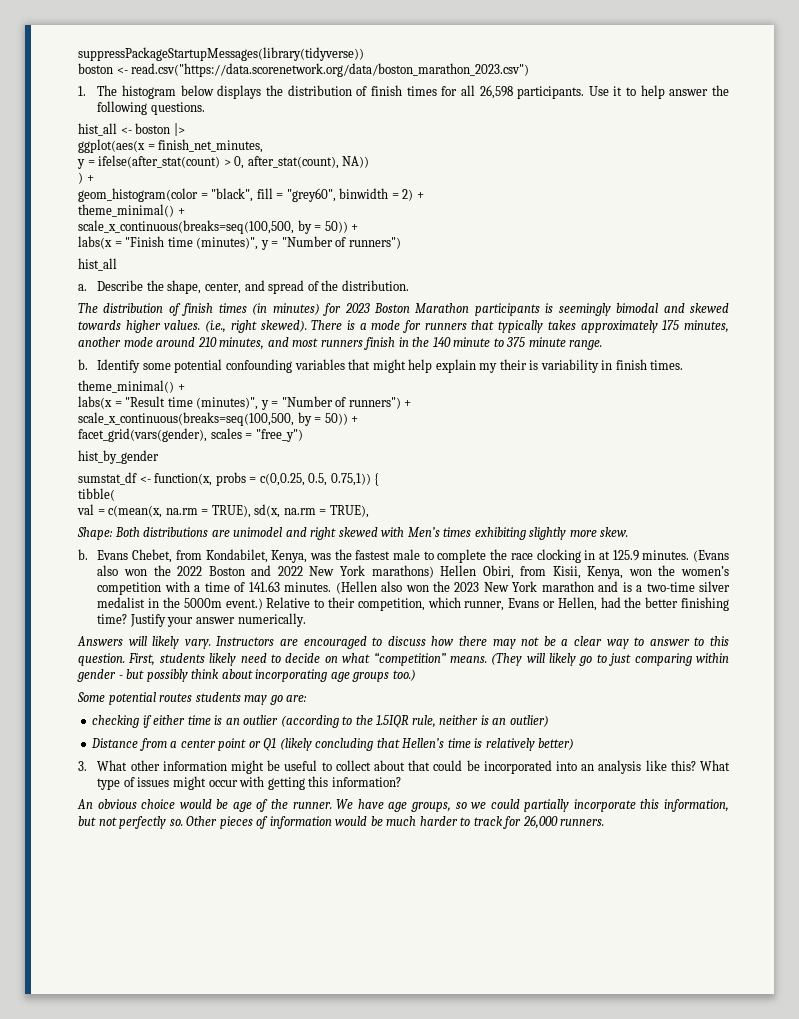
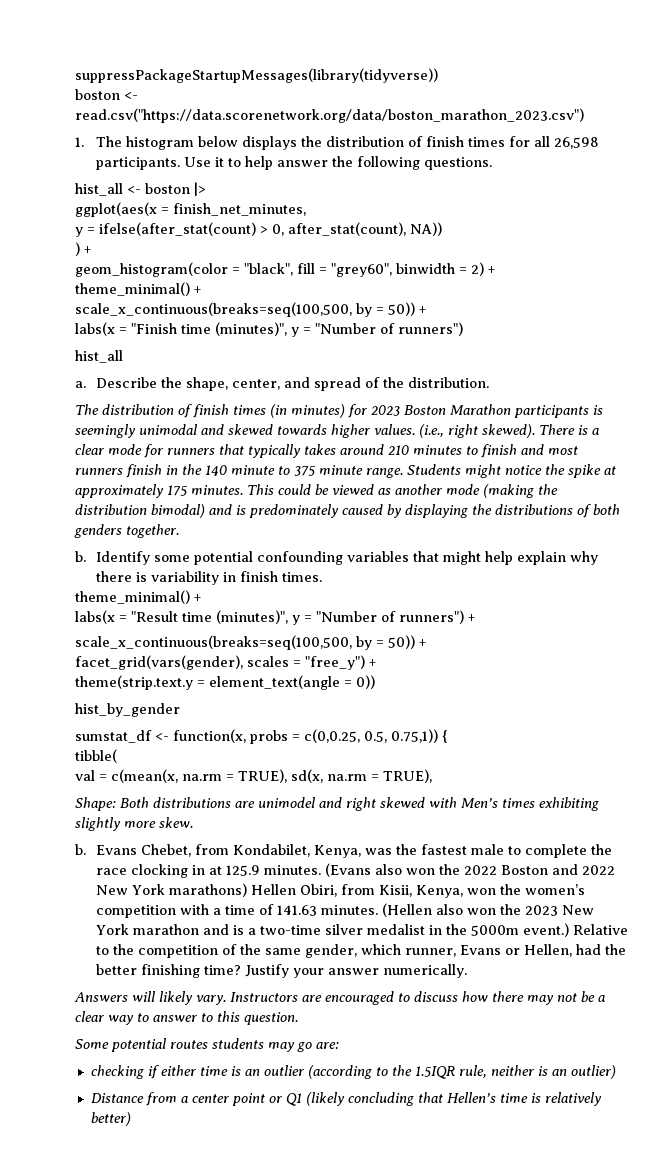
[616,303,659,313] bimodal -> [139,424,198,435] unimodal
(367, 326) none -> [75,444,105,455] clear
[580,320,729,333] [78,337,265,350] approximately 175 minutes, another mode around 210 minutes, -> [340,444,517,458] around 210 minutes to finish
(603, 345) none -> [407,464,616,478] [75,484,558,498] [75,504,620,518] [74,524,179,538] Students might notice the spike at approximately 175 minutes. This could be viewed as another mode (making the distribution bimodal) and is predominately caused by displaying the distributions of both genders together.
[479,359,527,373] my their -> [569,551,598,565] [95,571,132,582] why there
(303, 435) none -> [369,659,376,667] [75,675,375,690] + // theme(strip.text.y = element_text(angle = 0))
[328,597,425,611] their competition, -> [112,944,357,958] the competition of the same gender,
[128,652,730,666] [77,669,416,682] First, students likely need to decide on what “competition” means. (They will likely go to just comparing within gender - but possibly think about incorporating age groups too.) -> (298, 1018) none
[78,760,731,774] [97,776,401,790] [77,799,729,812] [78,815,605,829] // 3. What other information might be useful to collect about that could be incorporated into an analysis like this? What type of issues might occur with getting this information? // An obvious choice would be age of the runner. We have age groups, so we could partially incorporate this information, but not perfectly so. Other pieces of information would be much harder to track for 26,000 runners. -> (131, 1119) none

